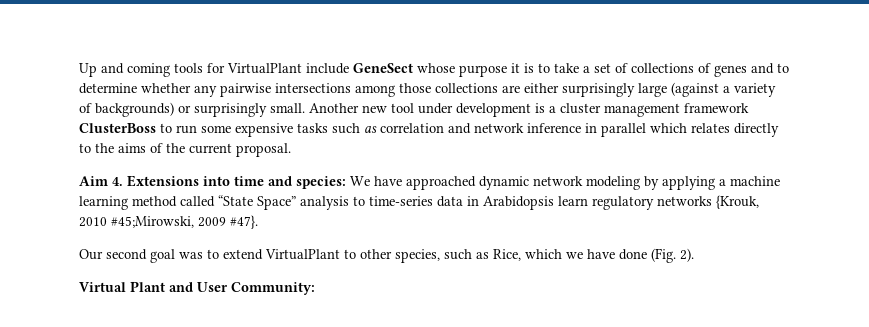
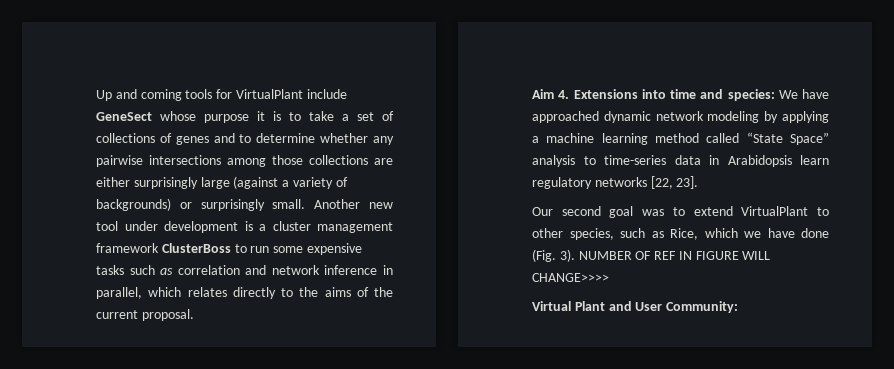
[601,123,646,137] parallel -> [96,287,142,299] parallel,
[716,195,759,209] [79,215,258,229] {Krouk, 2010 #45;Mirowski, 2009 #47}. -> [650,176,699,189] [22, 23].
[680,248,694,262] 2). -> [559,249,771,262] [532,273,609,282] 3). NUMBER OF REF IN FIGURE WILL CHANGE>>>>

